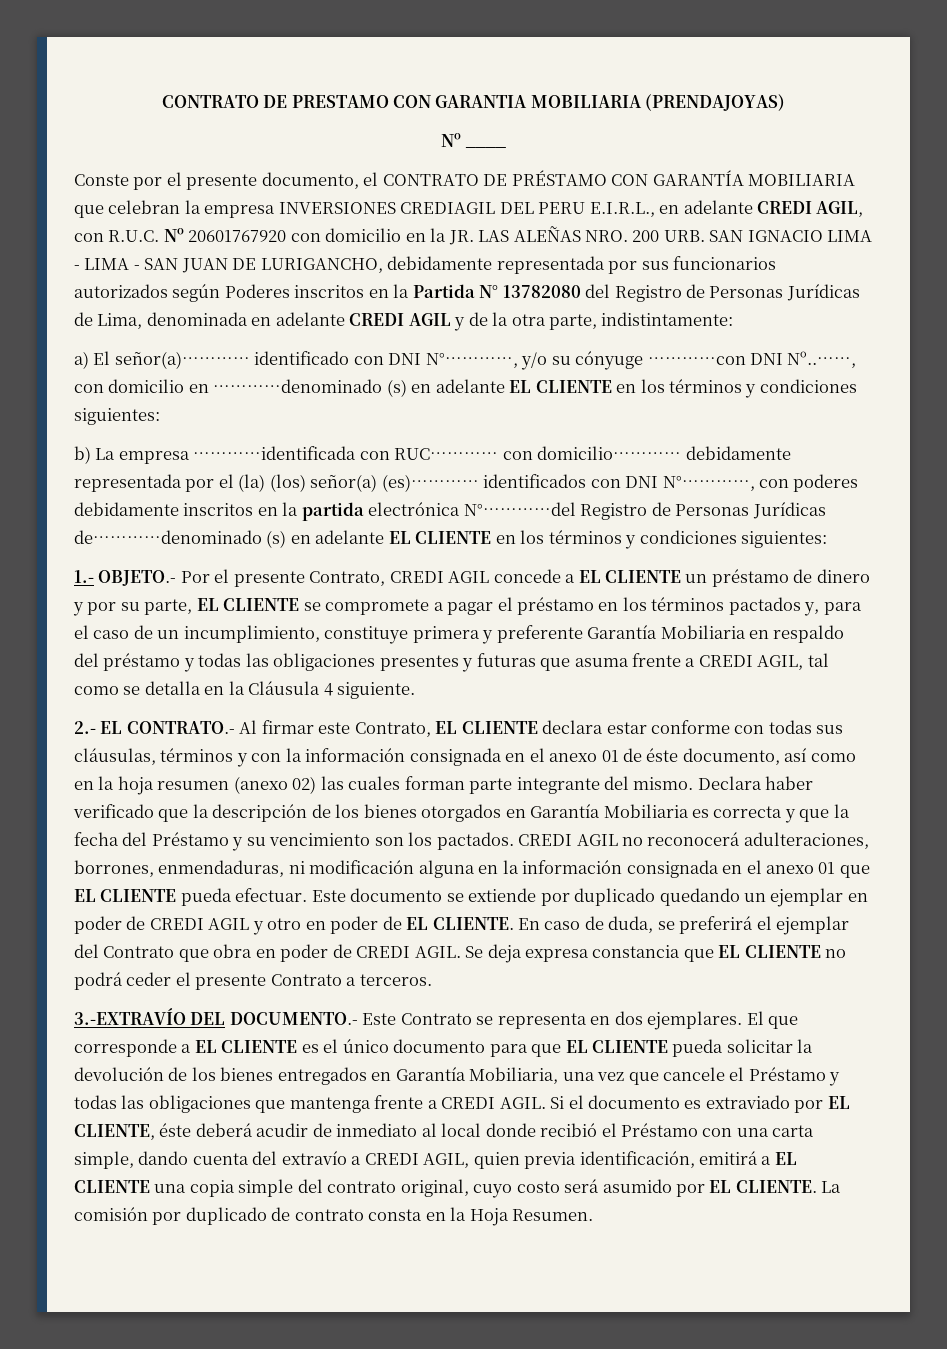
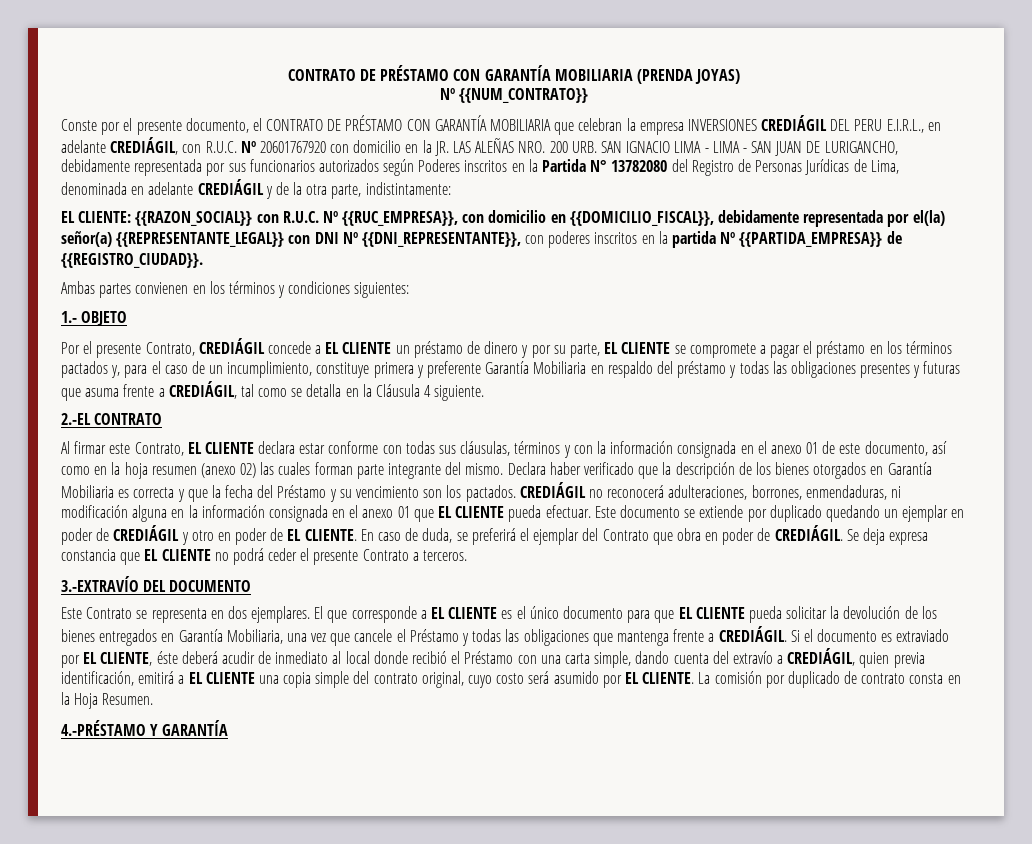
[161,94,786,111] [441,133,462,147] [464,147,506,148] CONTRATO DE PRESTAMO CON GARANTIA MOBILIARIA (PRENDAJOYAS) // Nº ____ -> [287,65,741,84] [439,88,589,103] CONTRATO DE PRÉSTAMO CON GARANTÍA MOBILIARIA (PRENDA JOYAS) // Nº {{NUM_CONTRATO}}
[400,202,496,214] CREDIAGIL -> [761,115,828,131] CREDIÁGIL
[757,201,864,217] CREDI AGIL, -> [110,137,179,155] CREDIÁGIL,
[349,313,451,326] CREDI AGIL -> [197,179,264,195] CREDIÁGIL
[74,351,857,370] [74,379,857,398] [74,408,160,425] [74,446,791,464] [74,474,755,492] a) El señor(a)………… identificado con DNI N°…………, y/o su cónyuge …………con DNI Nº..……, con domicilio en …………denominado (s) en adelante EL CLIENTE en los términos y condiciones siguientes: // b) La empresa …………identificada con RUC………… con domicilio………… debidamente representada por el (la) (los) señor(a) (es)………… identificados con DNI N°…………, -> [61,210,945,227] [61,231,521,247] EL CLIENTE: {{RAZON_SOCIAL}} con R.U.C. Nº {{RUC_EMPRESA}}, con domicilio en {{DOMICILIO_FISCAL}}, debidamente representada por el(la) señor(a) {{REPRESENTANTE_LEGAL}} con DNI Nº {{DNI_REPRESENTANTE}},
[74,502,179,516] debidamente -> (591, 239) none
[368,502,826,520] [74,530,492,548] electrónica N°…………del Registro de Personas Jurídicas de…………denominado (s) en adelante EL CLIENTE -> [720,231,902,247] [61,253,203,268] [61,281,189,298] Nº {{PARTIDA_EMPRESA}} de {{REGISTRO_CIUDAD}}. // Ambas partes convienen
[98,570,177,586] OBJETO.- -> [81,311,128,326] OBJETO //
[389,571,490,583] CREDI AGIL -> [198,338,265,354] CREDIÁGIL
[698,655,804,670] CREDI AGIL, -> [168,381,237,399] CREDIÁGIL,
[74,721,235,734] 2.- EL CONTRATO.- -> [61,413,163,425] 2.-EL CONTRATO //
[646,748,679,762] éste -> [839,443,861,454] este
[518,834,618,846] CREDI AGIL -> [519,482,586,498] CREDIÁGIL
[149,918,250,930] CREDI AGIL -> [113,525,180,541] CREDIÁGIL
[356,946,461,958] CREDI AGIL. -> [774,525,843,541] CREDIÁGIL.
[229,1012,358,1025] DOCUMENTO.- -> [169,580,252,592] DOCUMENTO //
[441,1097,546,1109] CREDI AGIL. -> [718,626,787,642] CREDIÁGIL.
[364,1153,470,1168] CREDI AGIL, -> [787,648,856,666] CREDIÁGIL,
(594, 1215) none -> [61,720,229,736] // 4.-PRÉSTAMO Y GARANTÍA

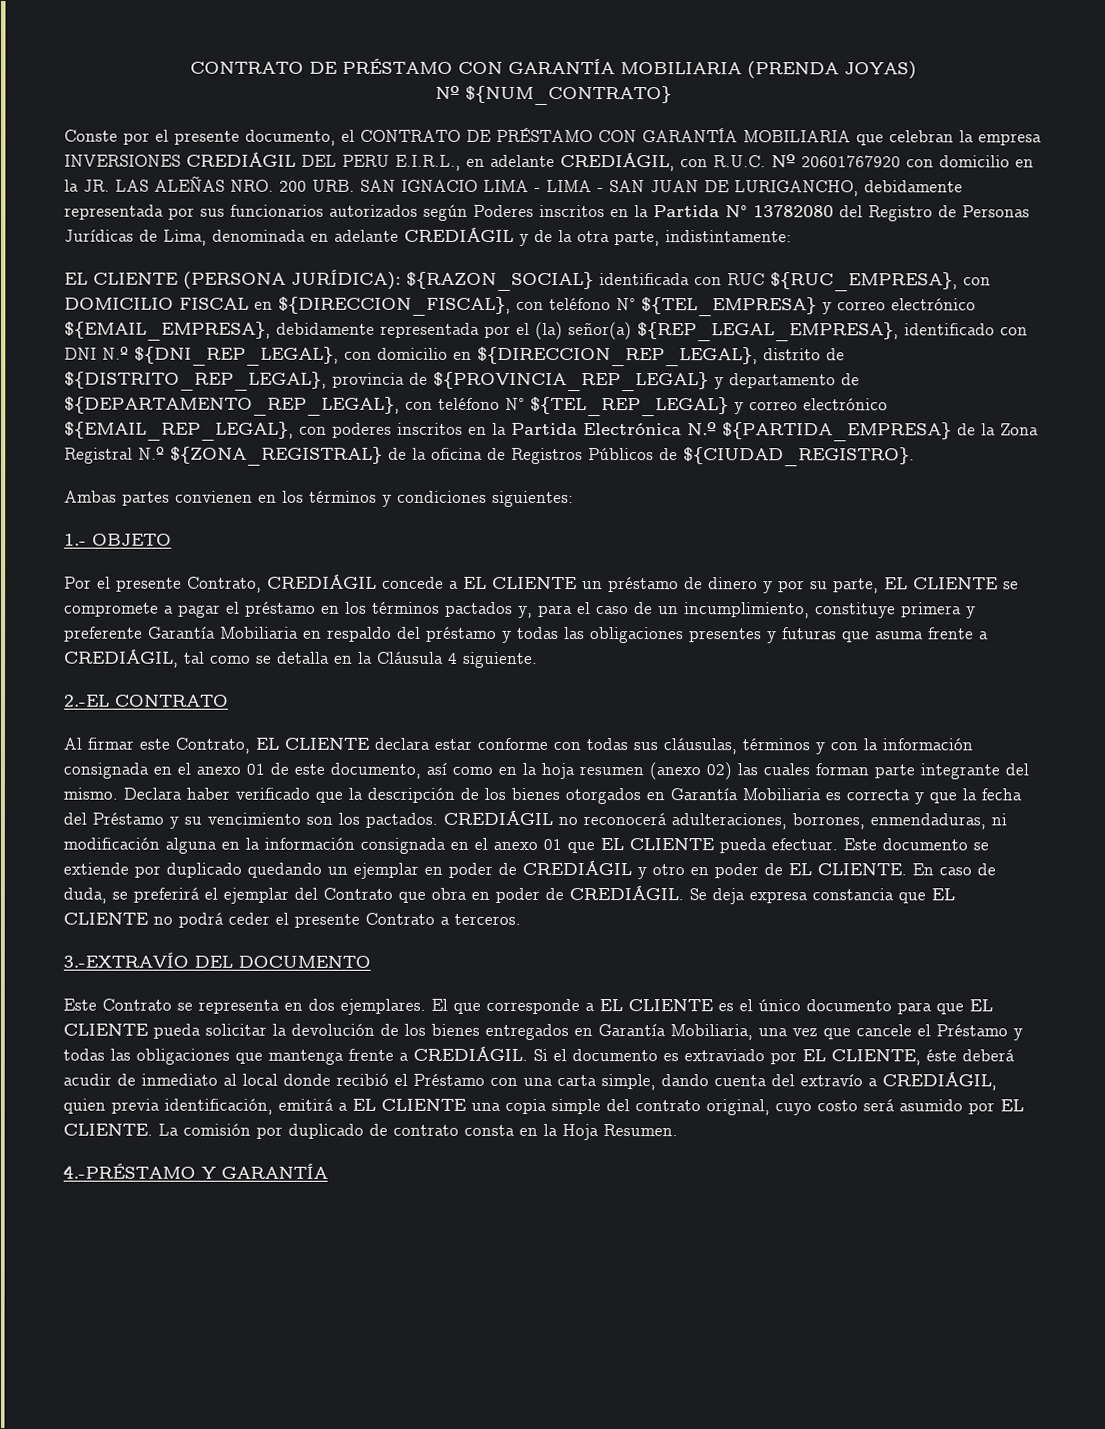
[459,88,589,103] {{NUM_CONTRATO}} -> [464,85,672,106] ${NUM_CONTRATO}
[78,210,945,227] [61,231,521,247] CLIENTE: {{RAZON_SOCIAL}} con R.U.C. Nº {{RUC_EMPRESA}}, con domicilio en {{DOMICILIO_FISCAL}}, debidamente representada por el(la) señor(a) {{REPRESENTANTE_LEGAL}} con DNI Nº {{DNI_REPRESENTANTE}}, -> [93,269,991,292] [64,296,976,317] [64,321,1028,342] [64,346,845,367] [64,371,860,392] [64,396,888,417] [64,421,294,441] CLIENTE (PERSONA JURÍDICA): ${RAZON_SOCIAL} identificada con RUC ${RUC_EMPRESA}, con DOMICILIO FISCAL en ${DIRECCION_FISCAL}, con teléfono N° ${TEL_EMPRESA} y correo electrónico ${EMAIL_EMPRESA}, debidamente representada por el (la) señor(a) ${REP_LEGAL_EMPRESA}, identificado con DNI N.º ${DNI_REP_LEGAL}, con domicilio en ${DIRECCION_REP_LEGAL}, distrito de ${DISTRITO_REP_LEGAL}, provincia de ${PROVINCIA_REP_LEGAL} y departamento de ${DEPARTAMENTO_REP_LEGAL}, con teléfono N° ${TEL_REP_LEGAL} y correo electrónico ${EMAIL_REP_LEGAL},
[672,231,902,248] [61,253,203,268] partida Nº {{PARTIDA_EMPRESA}} de {{REGISTRO_CIUDAD}}. -> [511,422,1039,442] [64,446,915,467] Partida Electrónica N.º ${PARTIDA_EMPRESA} de la Zona Registral N.º ${ZONA_REGISTRAL} de la oficina de Registros Públicos de ${CIUDAD_REGISTRO}.

